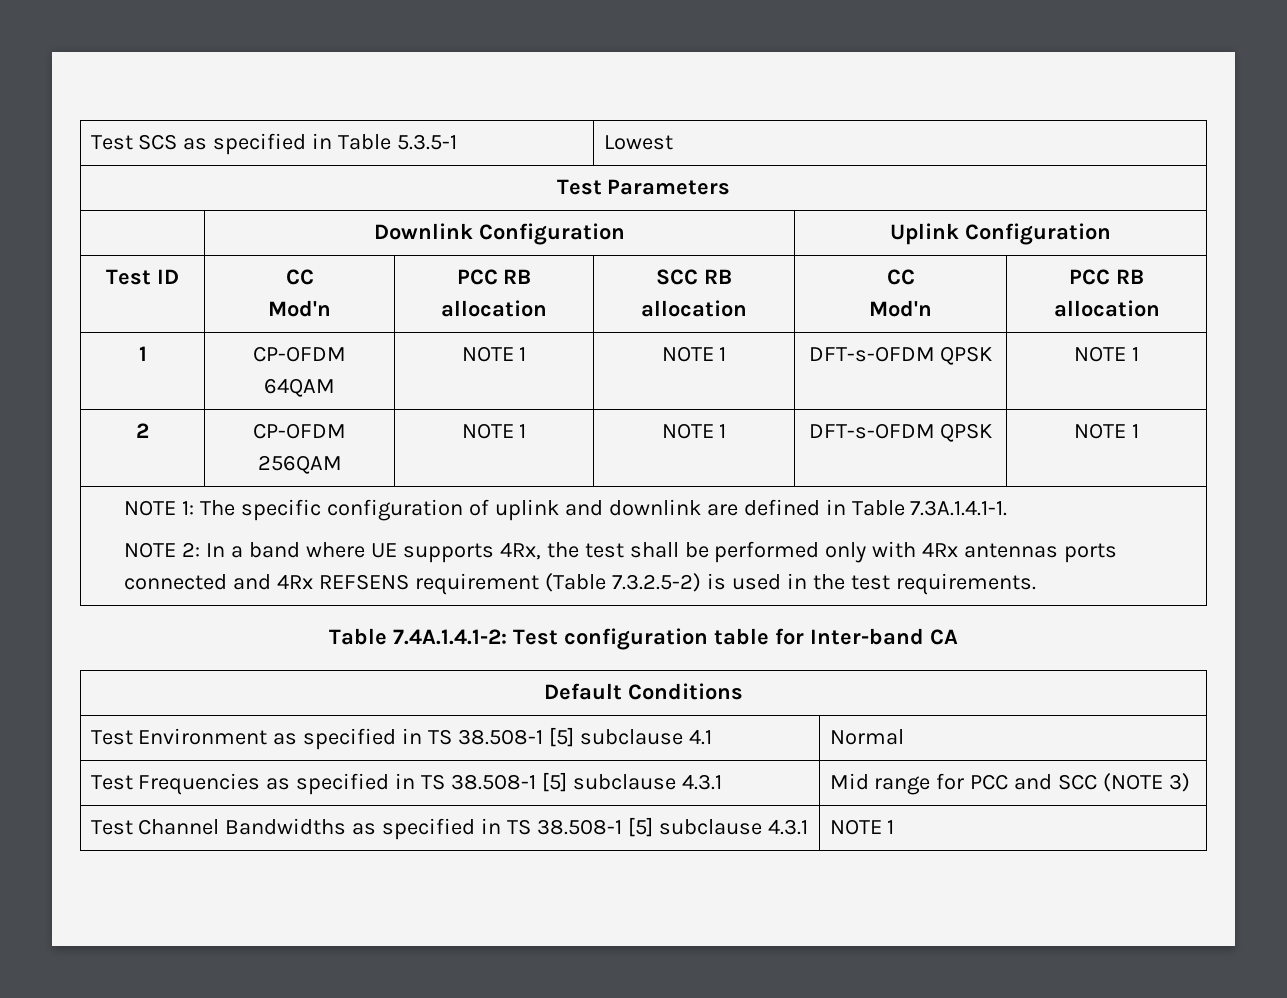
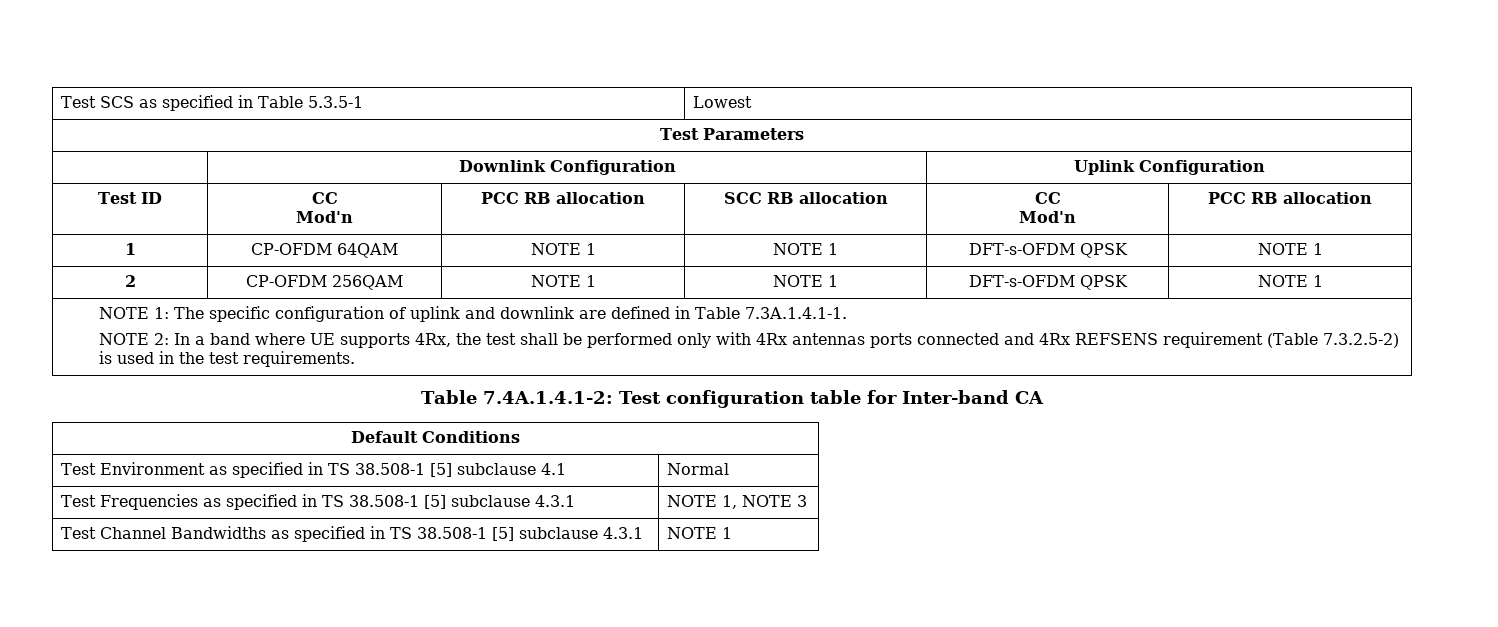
[829,773,1191,795] Mid range for PCC and SCC (NOTE 3) -> [666,495,807,509] NOTE 1, NOTE 3

